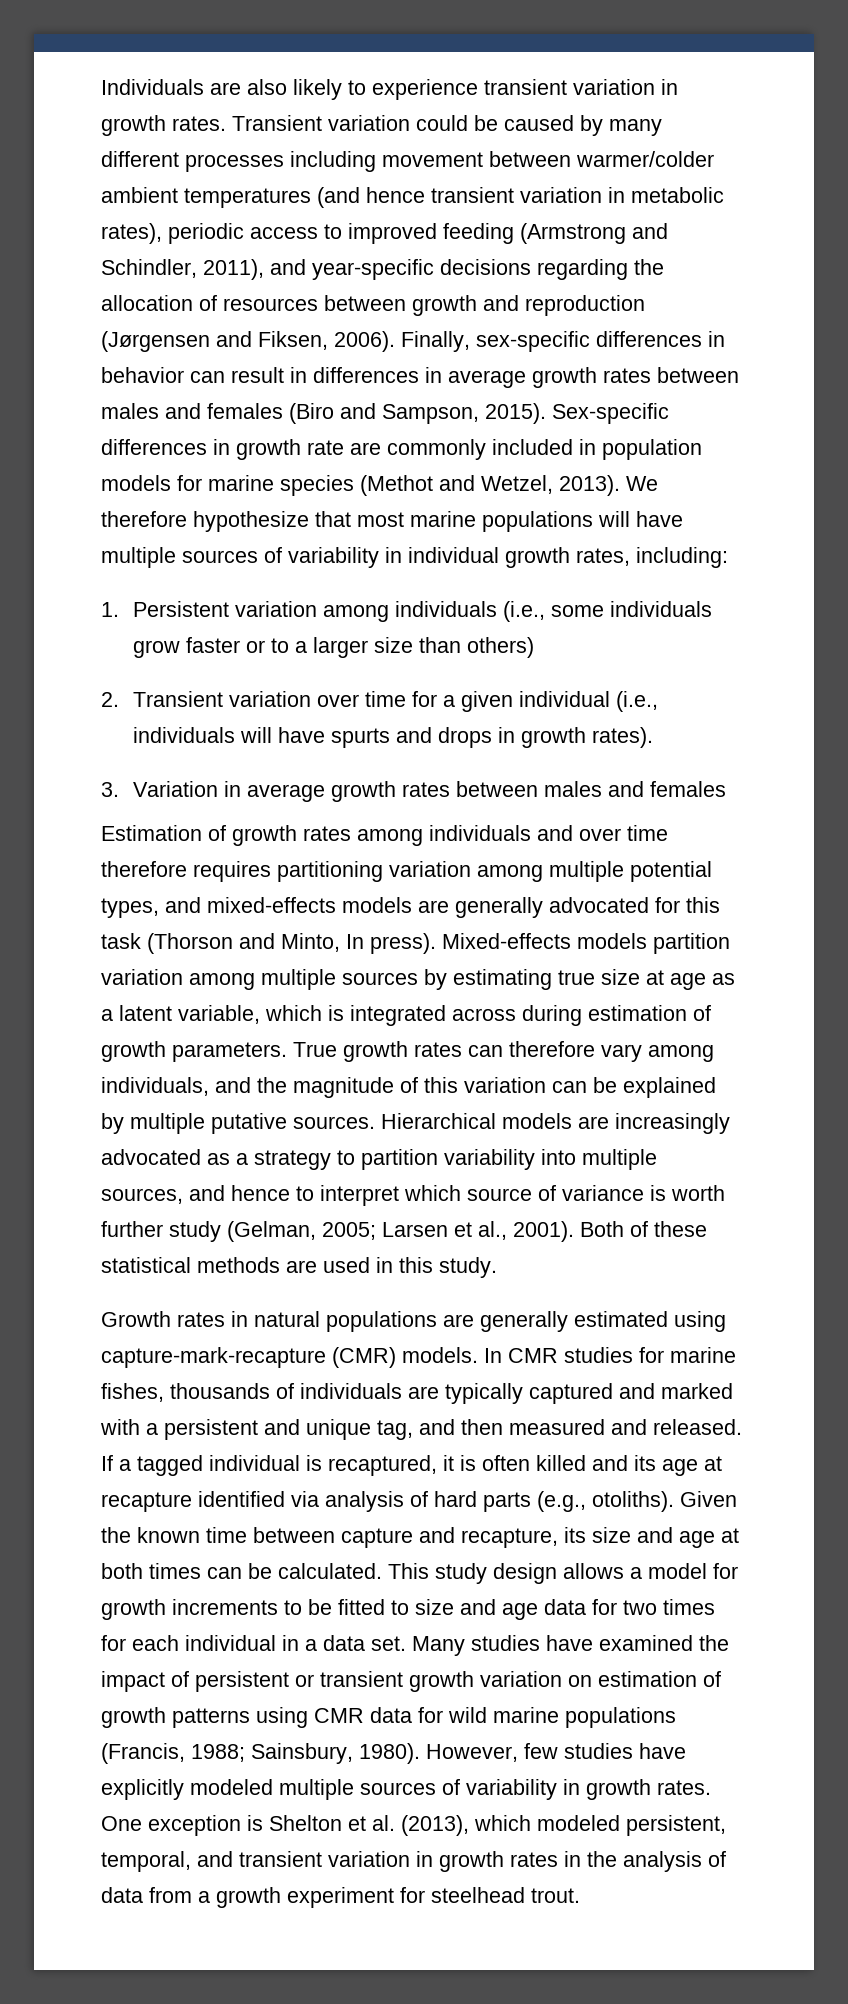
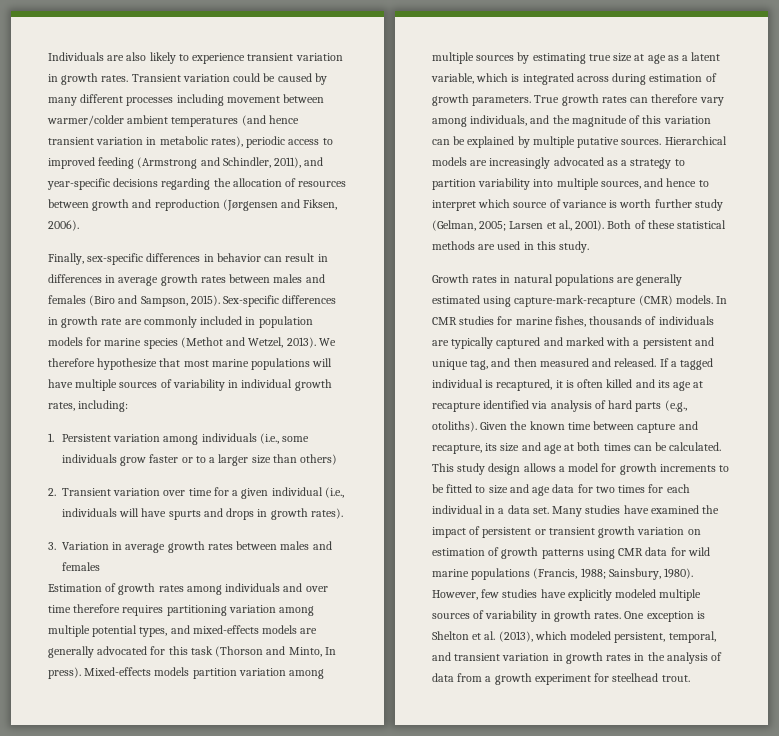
(395, 341) none -> (79, 225) //

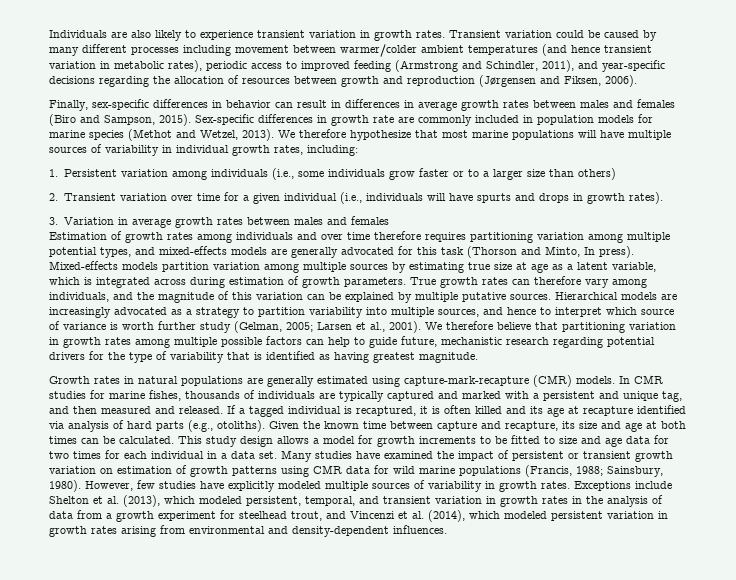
[607,220,727,229] [432,241,590,253] Both of these statistical methods are used in this study. -> [425,321,676,333] [49,336,655,348] [49,351,478,363] We therefore believe that partitioning variation in growth rates among multiple possible factors can help to guide future, mechanistic research regarding potential drivers for the type of variability that is identified as having greatest magnitude.
[624,611,705,622] One exception is -> [574,481,672,491] Exceptions include
[661,675,690,682] trout. -> [291,510,668,522] [49,525,447,537] trout, and Vincenzi et al. (2014), which modeled persistent variation in growth rates arising from environmental and density-dependent influences.

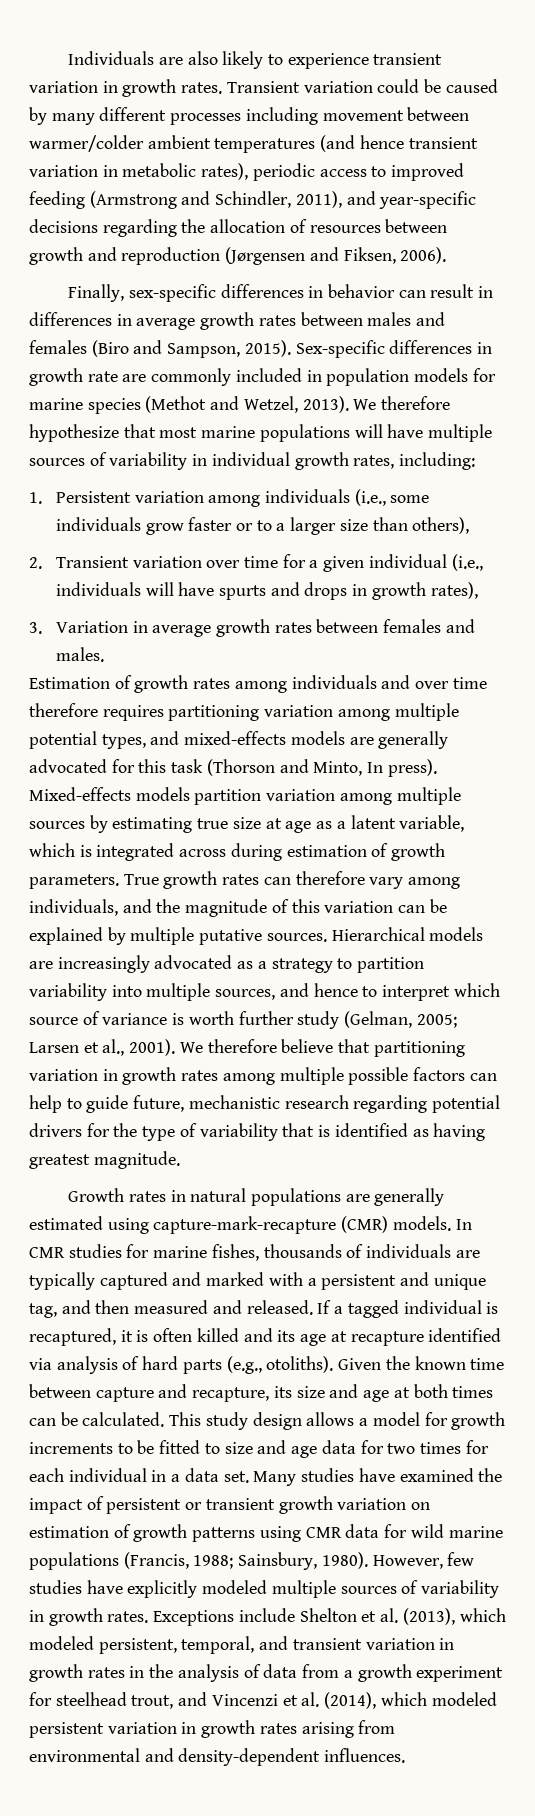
[577,168,616,180] others) -> [412,517,470,534] others),
[628,192,663,204] rates). -> [430,582,478,599] rates),
[293,216,389,225] males and females -> [383,619,475,633] [55,647,104,662] females and males.

